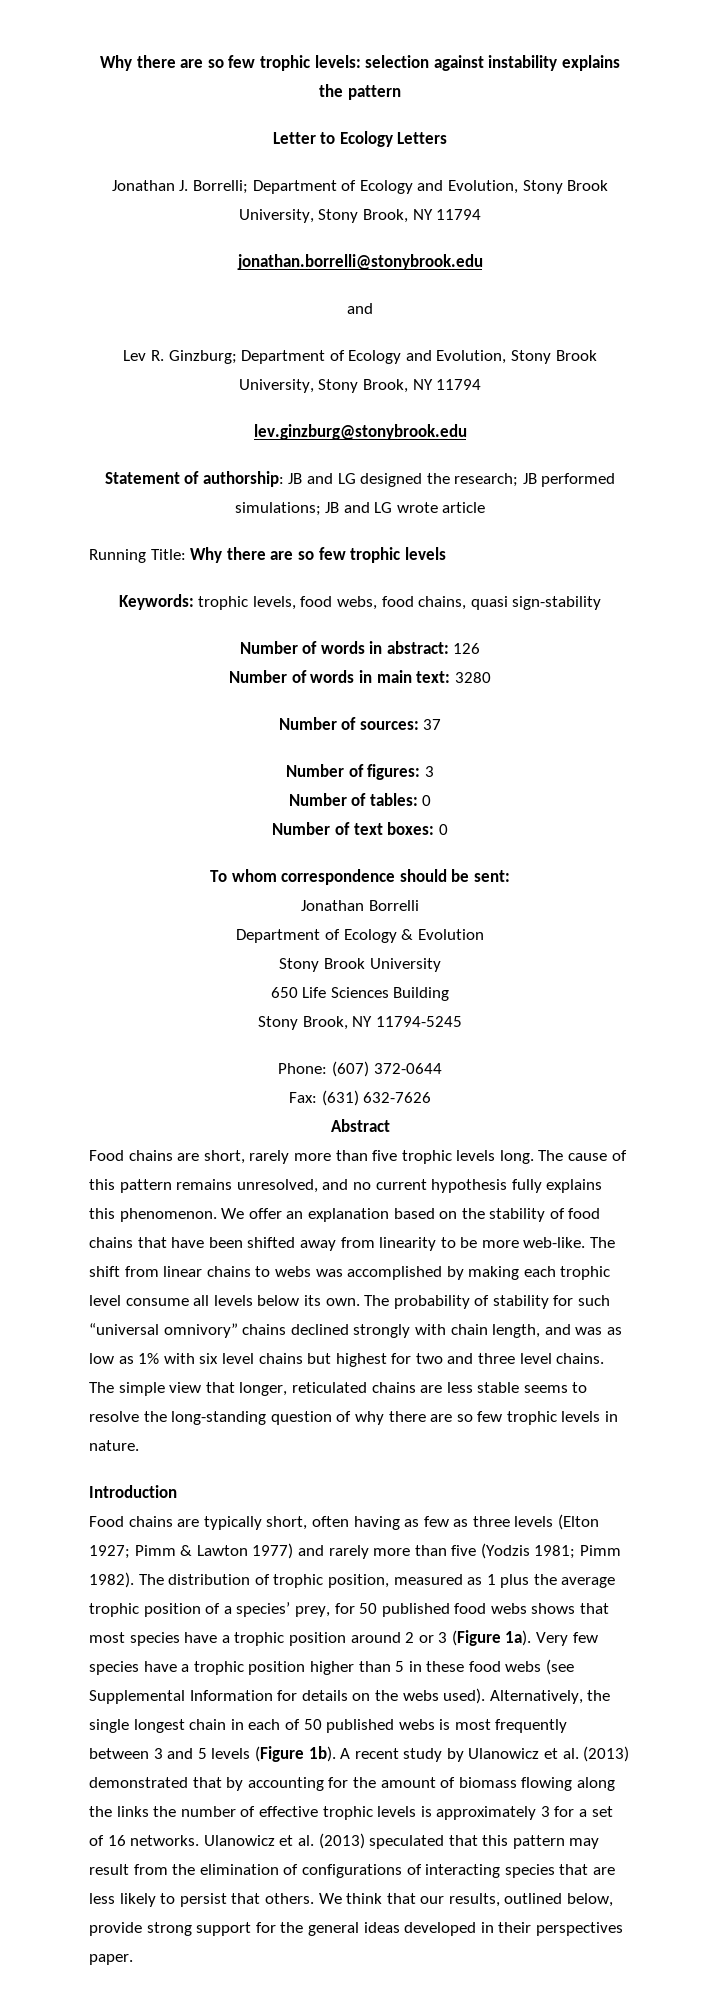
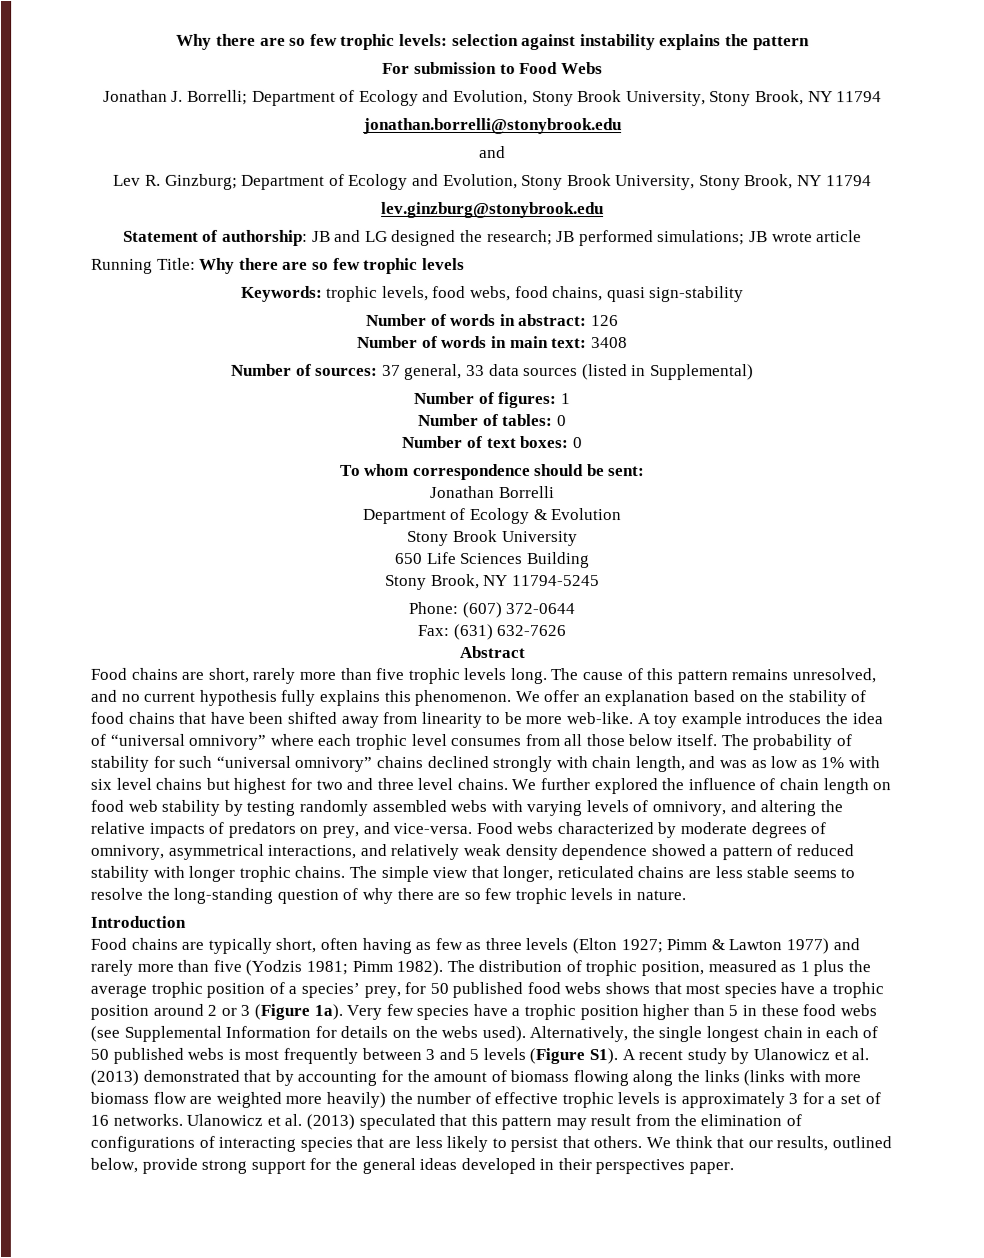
[272,131,448,147] Letter to Ecology Letters -> [382,61,603,75] For submission to Food Webs
[343,502,393,513] and LG -> (768, 237) none
[454,672,491,683] 3280 -> [590,337,628,349] 3408
(442, 724) none -> [404,363,754,381] general, 33 data sources (listed in Supplemental)
[424,766,434,777] 3 -> [560,393,571,405] 1
[590,1237,616,1248] [89,1266,611,1280] [89,1295,360,1306] The shift from linear chains to webs was accomplished by making each trophic level consume all levels below its own. -> [636,712,883,729] [90,733,718,750] A toy example introduces the idea of “universal omnivory” where each trophic level consumes from all those below itself.
(605, 1358) none -> [511,778,892,795] [90,799,843,817] [90,821,827,839] [90,843,855,861] [90,865,346,882] We further explored the influence of chain length on food web stability by testing randomly assembled webs with varying levels of omnivory, and altering the relative impacts of predators on prey, and vice-versa. Food webs characterized by moderate degrees of omnivory, asymmetrical interactions, and relatively weak density dependence showed a pattern of reduced stability with longer trophic chains.
[308,1746,336,1762] 1b). -> [589,1048,619,1065] S1).
(149, 1811) none -> [743,1070,862,1087] [90,1091,386,1108] (links with more biomass flow are weighted more heavily)

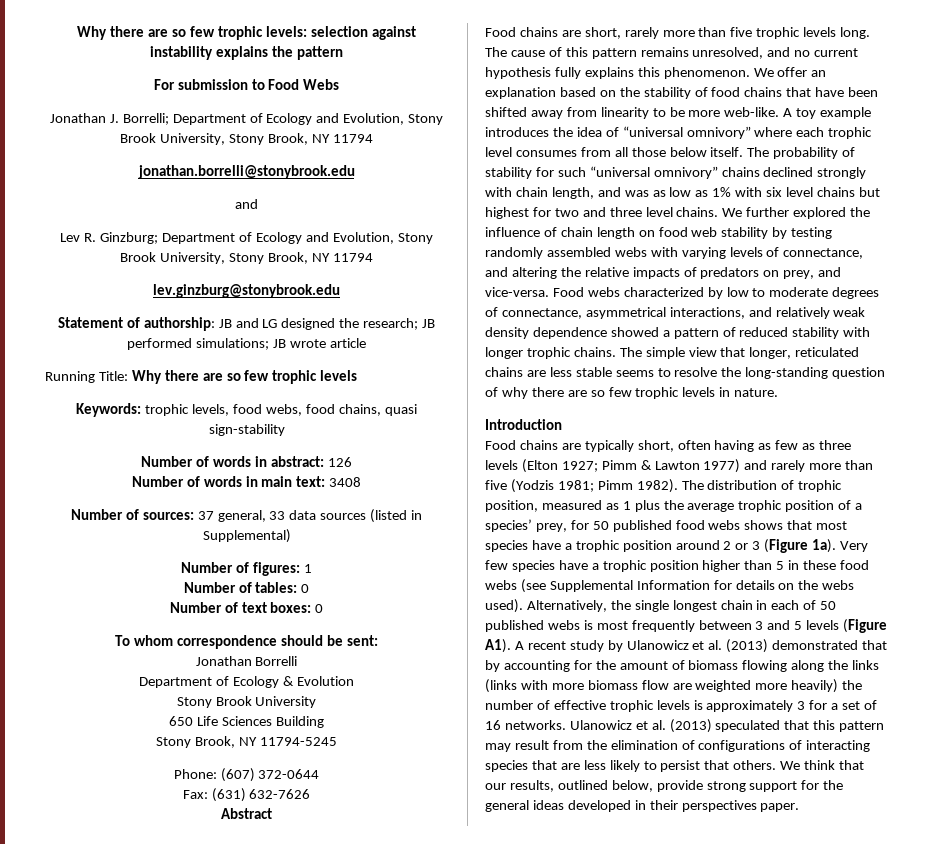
[652,801,727,817] omnivory, -> [783,248,864,259] connectance,
(677, 830) none -> [726,287,766,297] low to
[90,844,164,860] omnivory, -> [501,308,582,319] connectance,
[589,1048,619,1065] S1). -> [485,639,511,653] A1).

